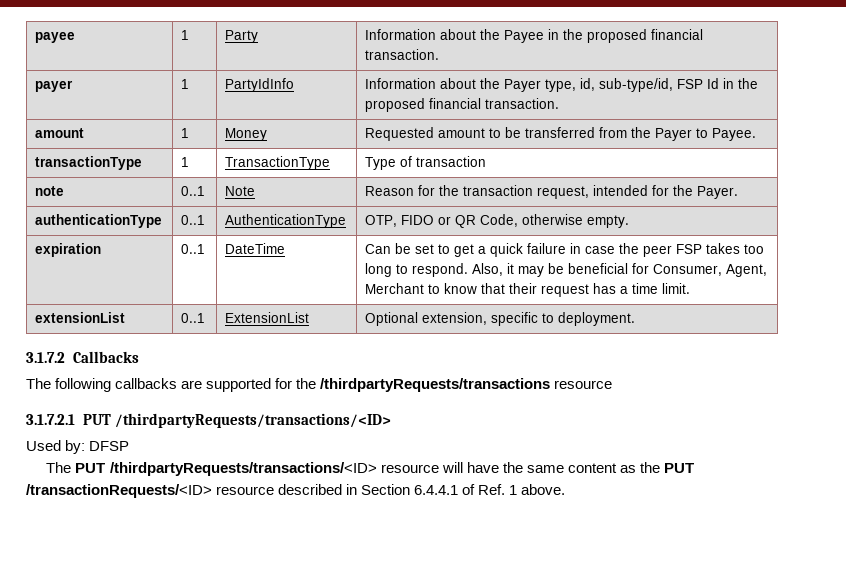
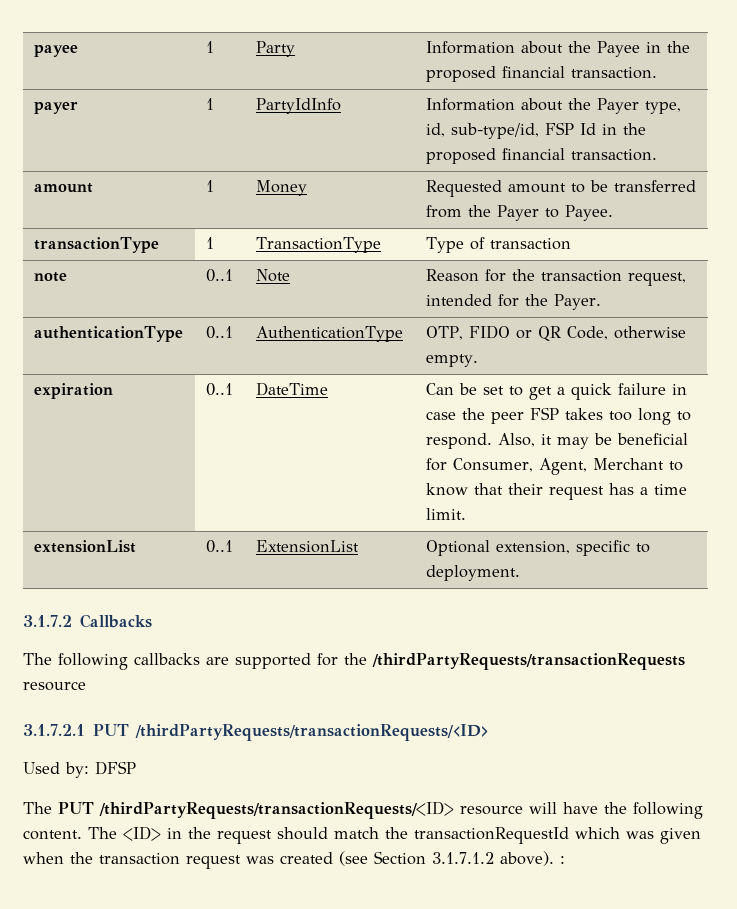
[320,378,551,392] /thirdpartyRequests/transactions -> [372,653,685,670] /thirdPartyRequests/transactionRequests
[114,413,391,428] /thirdpartyRequests/transactions/<ID> -> [135,724,490,741] /thirdPartyRequests/transactionRequests/<ID>
[109,462,377,476] /thirdpartyRequests/transactions/<ID> -> [99,801,454,819] /thirdPartyRequests/transactionRequests/<ID>
[526,462,694,473] [26,484,566,498] same content as the PUT /transactionRequests/<ID> resource described in Section 6.4.4.1 of Ref. 1 above. -> [633,802,703,819] [23,826,701,844] [23,851,565,869] following content. The <ID> in the request should match the transactionRequestId which was given when the transaction request was created (see Section 3.1.7.1.2 above). :

